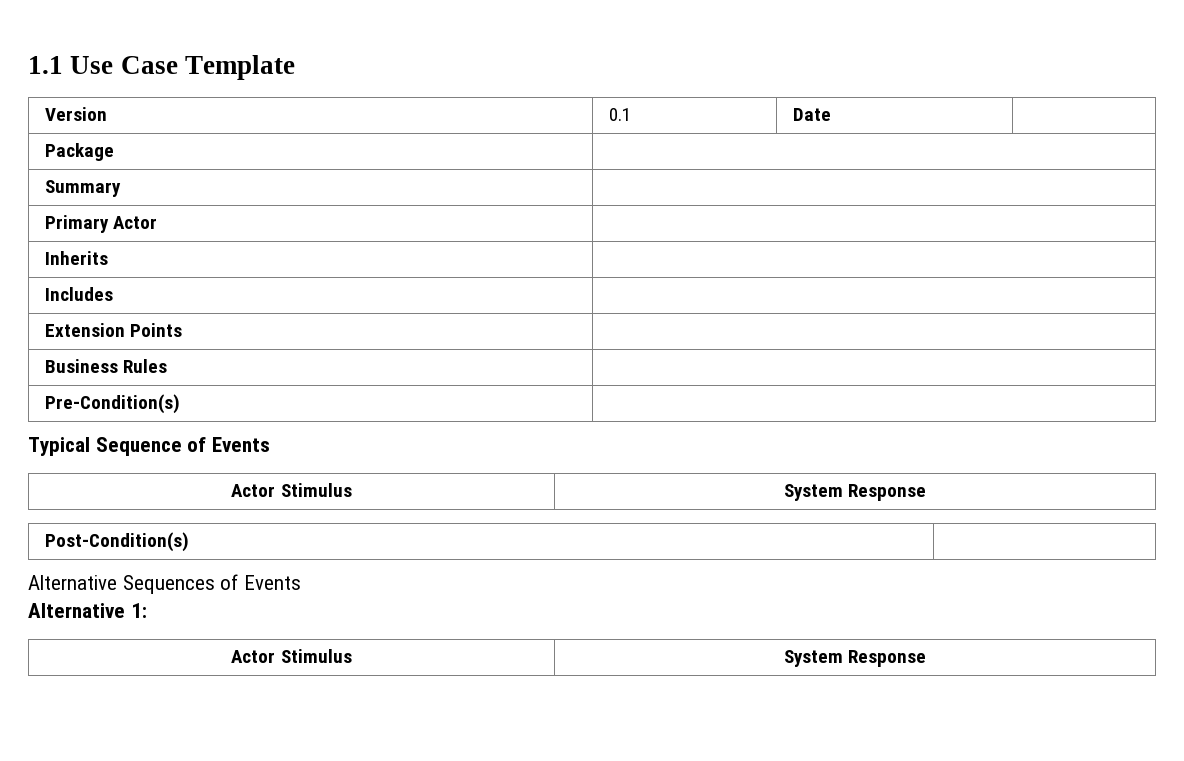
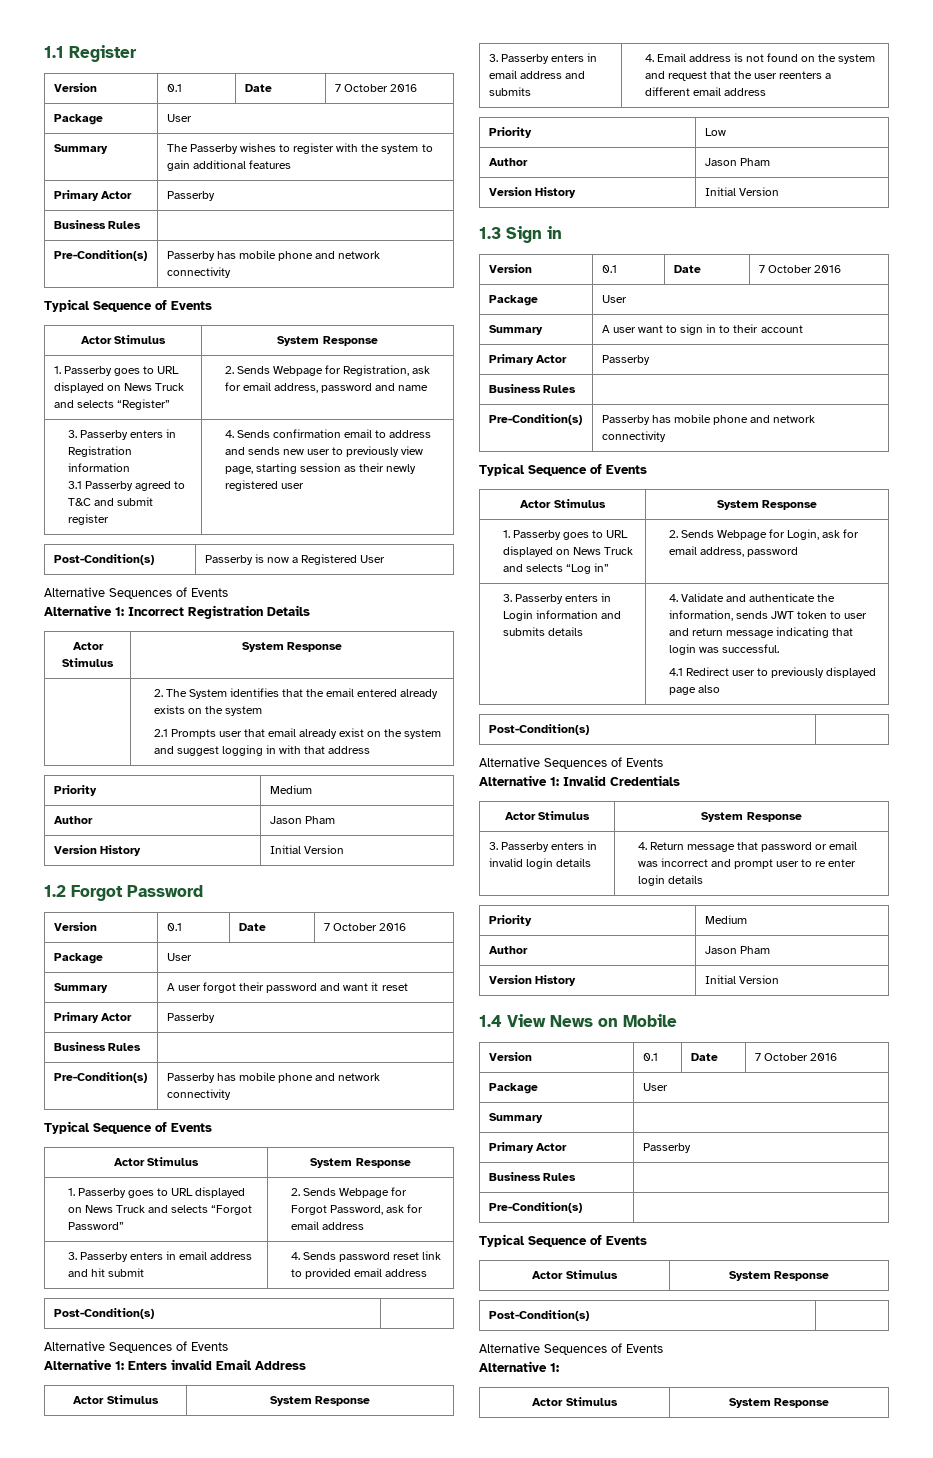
[70,55,295,80] [44,107,107,121] [608,108,631,121] [792,108,831,121] [44,143,114,161] Use Case Template // Version | 0.1 | Date | // Package | -> [69,45,137,62] [53,83,97,92] [166,84,182,92] [244,84,272,92] [334,84,417,92] [53,114,103,125] [166,114,192,122] [53,144,108,154] [166,143,433,154] [166,160,291,171] [53,190,132,201] [166,191,215,201] [53,220,141,229] [53,250,147,261] [166,250,381,261] [166,267,231,278] [44,299,212,312] [80,335,167,344] [277,336,378,346] [53,366,180,376] [53,382,185,393] [53,399,170,410] [224,365,431,376] [224,382,429,393] [67,429,176,440] [67,446,132,457] [67,463,130,472] [67,481,185,491] [67,497,153,506] [67,514,109,525] [224,429,432,438] [224,446,424,457] [224,463,417,474] [224,480,304,491] [53,554,154,565] [204,554,386,565] [44,587,228,599] [44,605,310,619] [72,642,104,650] [62,658,114,667] [241,642,343,652] [153,688,439,699] [153,705,262,716] [153,728,442,739] [153,745,371,756] [53,785,97,796] [269,785,312,794] [53,816,93,824] [269,816,335,824] [53,845,141,856] [269,845,344,854] [44,885,203,901] [53,922,97,931] [166,923,182,931] [238,923,266,931] [323,923,406,931] [53,953,103,964] [166,953,192,961] [53,983,108,993] [166,982,408,993] [53,1012,132,1023] [166,1013,215,1023] [53,1042,141,1051] [53,1072,147,1083] [166,1072,381,1083] [166,1089,231,1100] [44,1121,212,1134] [113,1157,200,1166] [310,1158,411,1168] [67,1187,246,1198] [67,1205,253,1215] [67,1222,124,1230] [290,1187,407,1198] [290,1204,423,1215] [290,1221,364,1230] [67,1251,253,1262] [67,1268,144,1277] [290,1251,441,1262] [290,1268,427,1279] [53,1308,154,1319] [44,1341,228,1353] [44,1359,306,1370] [73,1395,159,1404] [269,1396,371,1406] [488,53,598,64] [488,70,585,79] [488,87,531,96] [644,53,876,64] [644,71,832,81] [644,87,766,96] [488,127,532,138] [704,128,726,136] [488,158,528,166] [704,158,770,166] [488,187,576,198] [704,187,779,196] [479,226,562,243] [488,264,532,273] [601,265,617,273] [673,265,701,273] [758,265,841,273] [488,295,538,306] [601,295,627,303] [488,325,543,335] [601,324,803,335] [488,354,567,365] [601,355,650,365] [488,384,576,393] [488,414,582,425] [601,414,816,425] [601,431,666,442] [479,463,647,476] [520,499,606,508] [716,500,818,510] [502,530,628,540] [502,546,633,557] [502,563,609,574] [668,529,860,540] [668,546,798,557] [502,593,611,604] [502,610,621,621] [502,627,583,636] [668,593,835,602] [668,610,868,621] [668,627,853,638] [668,644,779,655] [668,667,877,678] [668,685,720,695] [488,724,589,735] [479,757,663,769] [479,775,680,786] [504,811,591,820] [701,812,802,822] [488,841,598,852] [488,858,591,869] [637,841,858,852] [637,858,857,869] [637,875,703,886] [488,915,532,926] [704,915,747,924] [488,946,528,954] [704,946,770,954] [488,975,576,986] [704,975,779,984] [479,1014,677,1027] [488,1052,532,1061] [642,1053,658,1061] [690,1053,718,1061] [754,1053,837,1061] [488,1083,538,1094] [642,1083,668,1091] Register // Version | 0.1 | Date | 7 October 2016 // Package | User // Summary | The Passerby wishes to register with the system to gain additional features // Primary Actor | Passerby // Business Rules | // Pre-Condition(s) | Passerby has mobile phone and network connectivity // Typical Sequence of Events // Actor Stimulus | System Response // 1. Passerby goes to URL displayed on News Truck and selects “Register” | 2. Sends Webpage for Registration, ask for email address, password and name // 3. Passerby enters in Registration information // 3.1 Passerby agreed to T&C and submit register | 4. Sends confirmation email to address and sends new user to previously view page, starting session as their newly registered user // Post-Condition(s) | Passerby is now a Registered User // Alternative Sequences of Events // Alternative 1: Incorrect Registration Details // Actor Stimulus | System Response // | 2. The System identifies that the email entered already exists on the system // 2.1 Prompts user that email already exist on the system and suggest logging in with that address // Priority | Medium // Author | Jason Pham // Version History | Initial Version // 1.2 Forgot Password // Version | 0.1 | Date | 7 October 2016 // Package | User // Summary | A user forgot their password and want it reset // Primary Actor | Passerby // Business Rules | // Pre-Condition(s) | Passerby has mobile phone and network connectivity // Typical Sequence of Events // Actor Stimulus | System Response // 1. Passerby goes to URL displayed on News Truck and selects “Forgot Password” | 2. Sends Webpage for Forgot Password, ask for email address // 3. Passerby enters in email address and hit submit | 4. Sends password reset link to provided email address // Post-Condition(s) | // Alternative Sequences of Events // Alternative 1: Enters invalid Email Address // Actor Stimulus | System Response // 3. Passerby enters in email address and submits | 4. Email address is not found on the system and request that the user reenters a different email address // Priority | Low // Author | Jason Pham // Version History | Initial Version // 1.3 Sign in // Version | 0.1 | Date | 7 October 2016 // Package | User // Summary | A user want to sign in to their account // Primary Actor | Passerby // Business Rules | // Pre-Condition(s) | Passerby has mobile phone and network connectivity // Typical Sequence of Events // Actor Stimulus | System Response // 1. Passerby goes to URL displayed on News Truck and selects “Log in” | 2. Sends Webpage for Login, ask for email address, password // 3. Passerby enters in Login information and submits details | 4. Validate and authenticate the information, sends JWT token to user and return message indicating that login was successful. // 4.1 Redirect user to previously displayed page also // Post-Condition(s) | // Alternative Sequences of Events // Alternative 1: Invalid Credentials // Actor Stimulus | System Response // 3. Passerby enters in invalid login details | 4. Return message that password or email was incorrect and prompt user to re enter login details // Priority | Medium // Author | Jason Pham // Version History | Initial Version // 1.4 View News on Mobile // Version | 0.1 | Date | 7 October 2016 // Package | User
[44,251,108,265] [44,287,113,301] [44,323,182,337] // Inherits | // Includes | // Extension Points | -> [642,1143,691,1153] Passerby

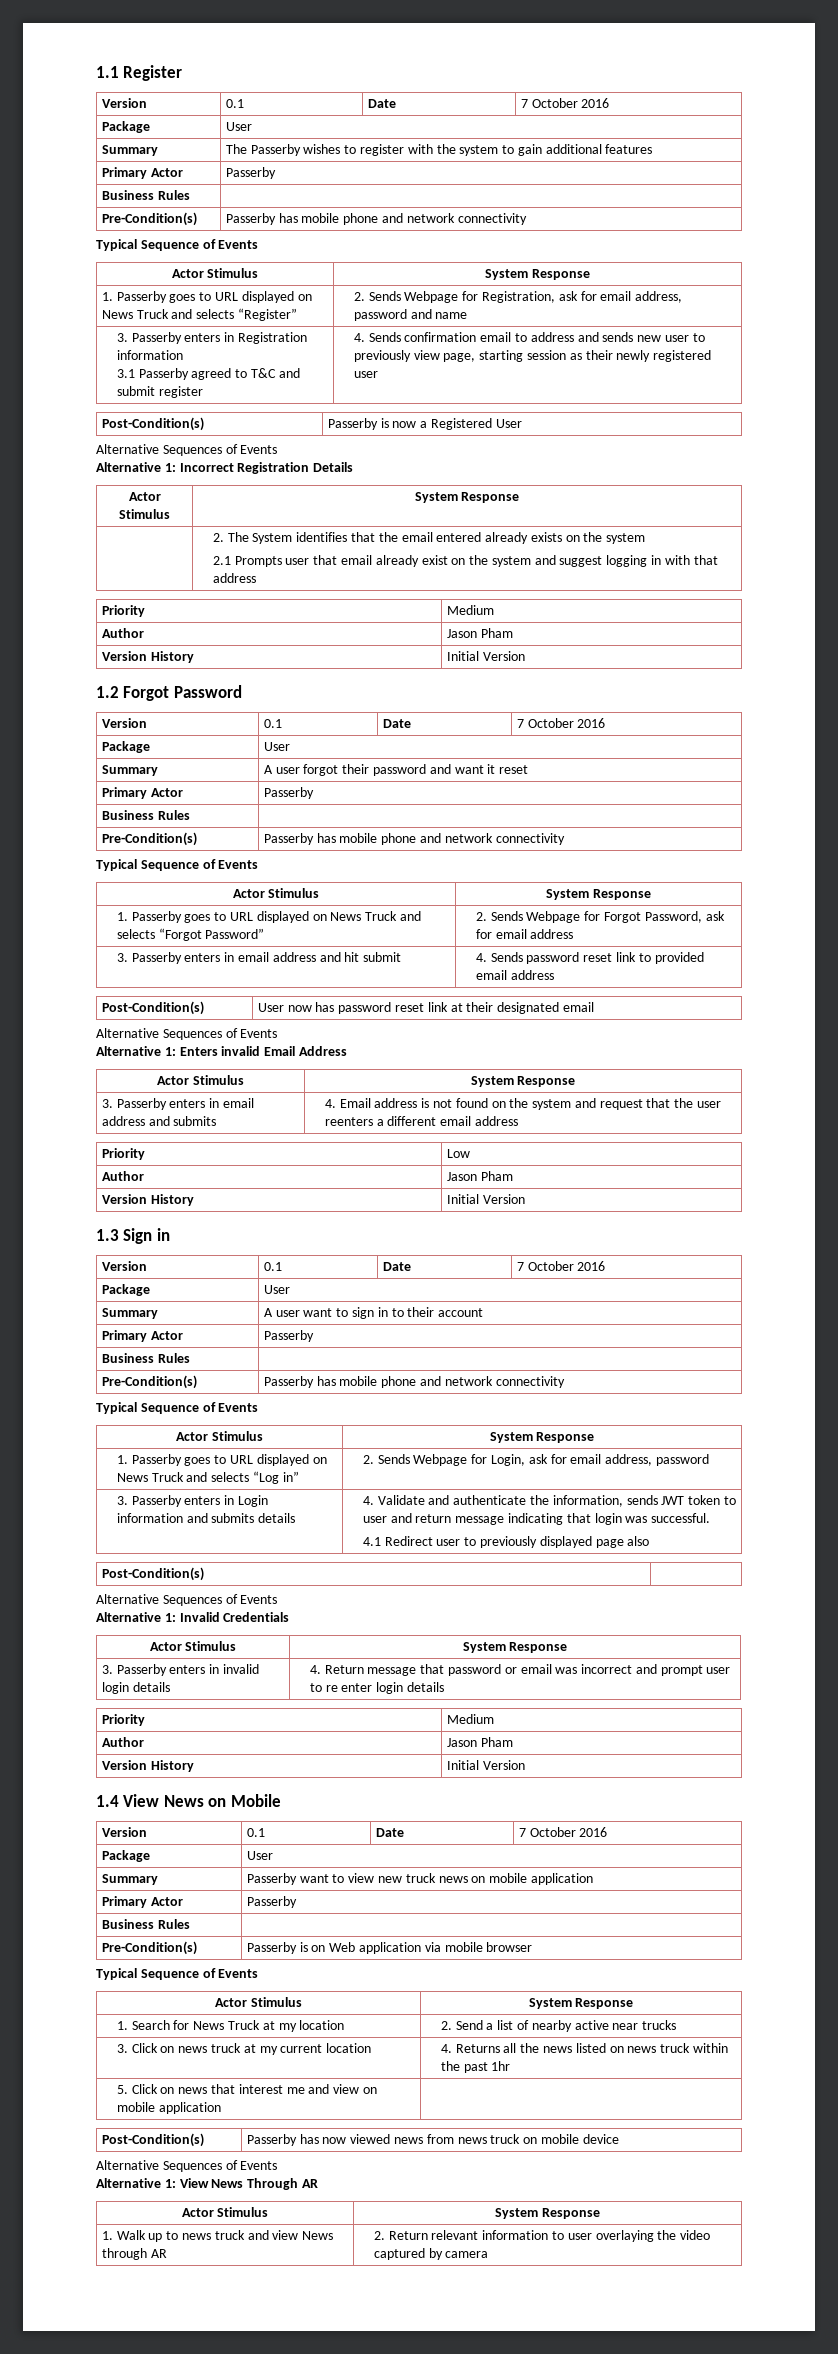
(154, 1313) none -> [257,1002,594,1014] User now has password reset link at their designated email
[488,1142,567,1153] [642,1143,691,1153] [488,1172,576,1181] [488,1202,582,1213] [479,1234,647,1247] [532,1270,618,1279] [728,1271,830,1281] [488,1310,589,1321] [479,1343,663,1355] [479,1361,559,1372] [532,1397,618,1406] [728,1398,830,1408] // Primary Actor | Passerby // Business Rules | // Pre-Condition(s) | // Typical Sequence of Events // Actor Stimulus | System Response // Post-Condition(s) | // Alternative Sequences of Events // Alternative 1: // Actor Stimulus | System Response -> [246,1873,593,1885] [101,1896,183,1908] [246,1896,297,1908] [101,1919,190,1929] [101,1941,197,1955] [246,1942,533,1954] [96,1968,259,1980] [215,1997,302,2007] [528,1998,634,2009] [116,2020,345,2032] [440,2020,677,2032] [116,2043,372,2055] [440,2043,728,2053] [440,2061,511,2073] [116,2084,377,2094] [116,2102,221,2114] [101,2133,204,2147] [246,2134,619,2146] [96,2160,278,2172] [96,2178,318,2190] [181,2207,269,2217] [495,2208,600,2219] [101,2230,334,2242] [101,2248,167,2260] [373,2230,711,2242] [373,2248,489,2260] Passerby want to view new truck news on mobile application // Primary Actor | Passerby // Business Rules | // Pre-Condition(s) | Passerby is on Web application via mobile browser // Typical Sequence of Events // Actor Stimulus | System Response // 1. Search for News Truck at my location | 2. Send a list of nearby active near trucks // 3. Click on news truck at my current location | 4. Returns all the news listed on news truck within the past 1hr // 5. Click on news that interest me and view on mobile application | // Post-Condition(s) | Passerby has now viewed news from news truck on mobile device // Alternative Sequences of Events // Alternative 1: View News Through AR // Actor Stimulus | System Response // 1. Walk up to news truck and view News through AR | 2. Return relevant information to user overlaying the video captured by camera

